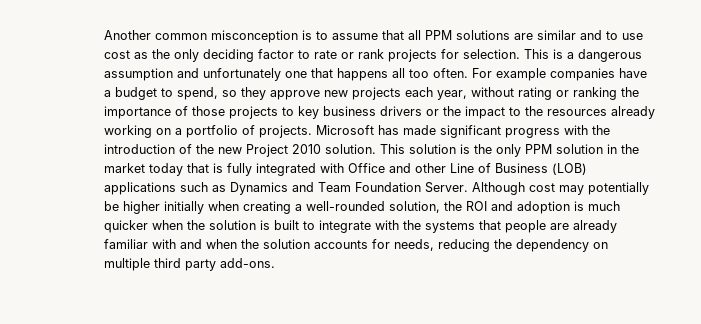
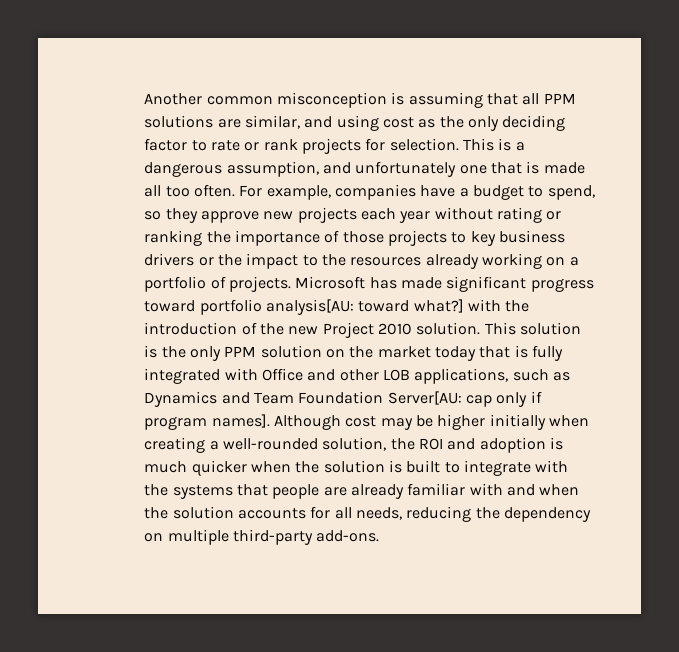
[315,31,378,40] to assume -> [408,92,483,108] assuming
[536,30,643,40] similar and to use -> [244,115,379,131] similar, and using
[103,68,173,81] assumption -> [226,161,319,177] assumption,
[336,68,388,81] happens -> [526,161,585,174] is made
[495,68,546,81] example -> [266,185,331,200] example,
[436,90,467,100] year, -> [399,211,431,223] year
(560, 133) none -> [144,299,464,315] toward portfolio analysis[AU: toward what?]
[606,144,617,154] in -> [325,349,345,358] on
[449,163,587,175] [103,182,176,195] Line of Business (LOB) applications -> [382,368,509,384] LOB applications,
[424,182,468,193] Server. -> [387,391,542,407] [144,414,270,430] Server[AU: cap only if program names].
[587,182,649,195] potentially -> (413, 424) none
(390, 244) none -> [334,507,352,519] all
[153,258,216,271] third party -> [232,529,313,545] third-party

